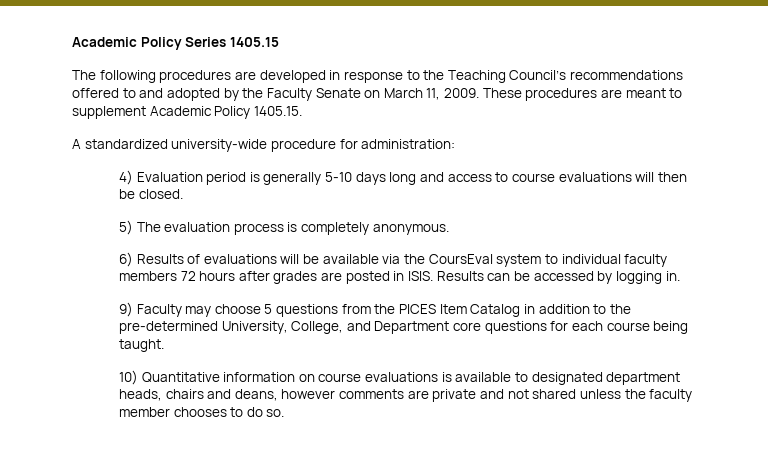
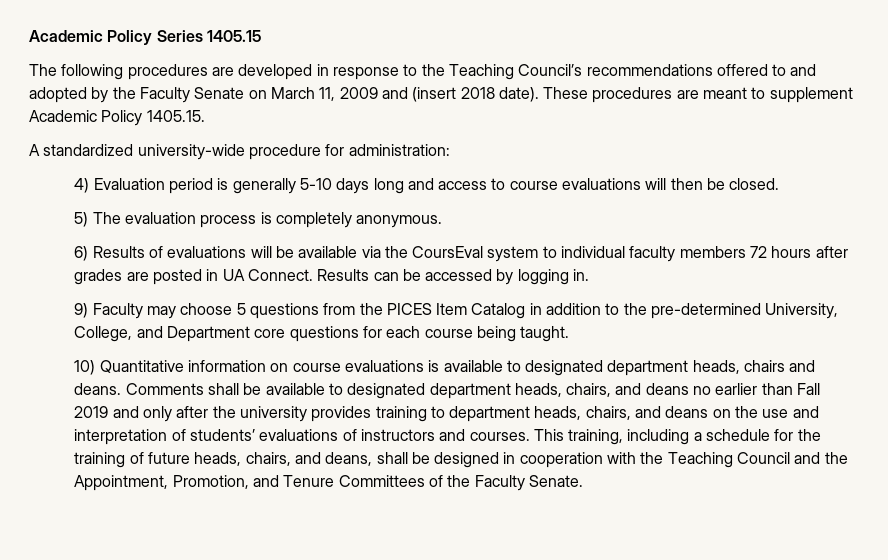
[444,88,480,98] 2009. -> [339,87,539,102] 2009 and (insert 2018 date).
[408,271,434,281] ISIS. -> [222,269,313,281] UA Connect.
[234,389,693,402] [118,407,285,417] deans, however comments are private and not shared unless the faculty member chooses to do so. -> [74,383,821,399] [74,406,819,422] [74,429,821,445] [74,452,848,468] [74,475,583,491] deans. Comments shall be available to designated department heads, chairs, and deans no earlier than Fall 2019 and only after the university provides training to department heads, chairs, and deans on the use and interpretation of students’ evaluations of instructors and courses. This training, including a schedule for the training of future heads, chairs, and deans, shall be designed in cooperation with the Teaching Council and the Appointment, Promotion, and Tenure Committees of the Faculty Senate.

